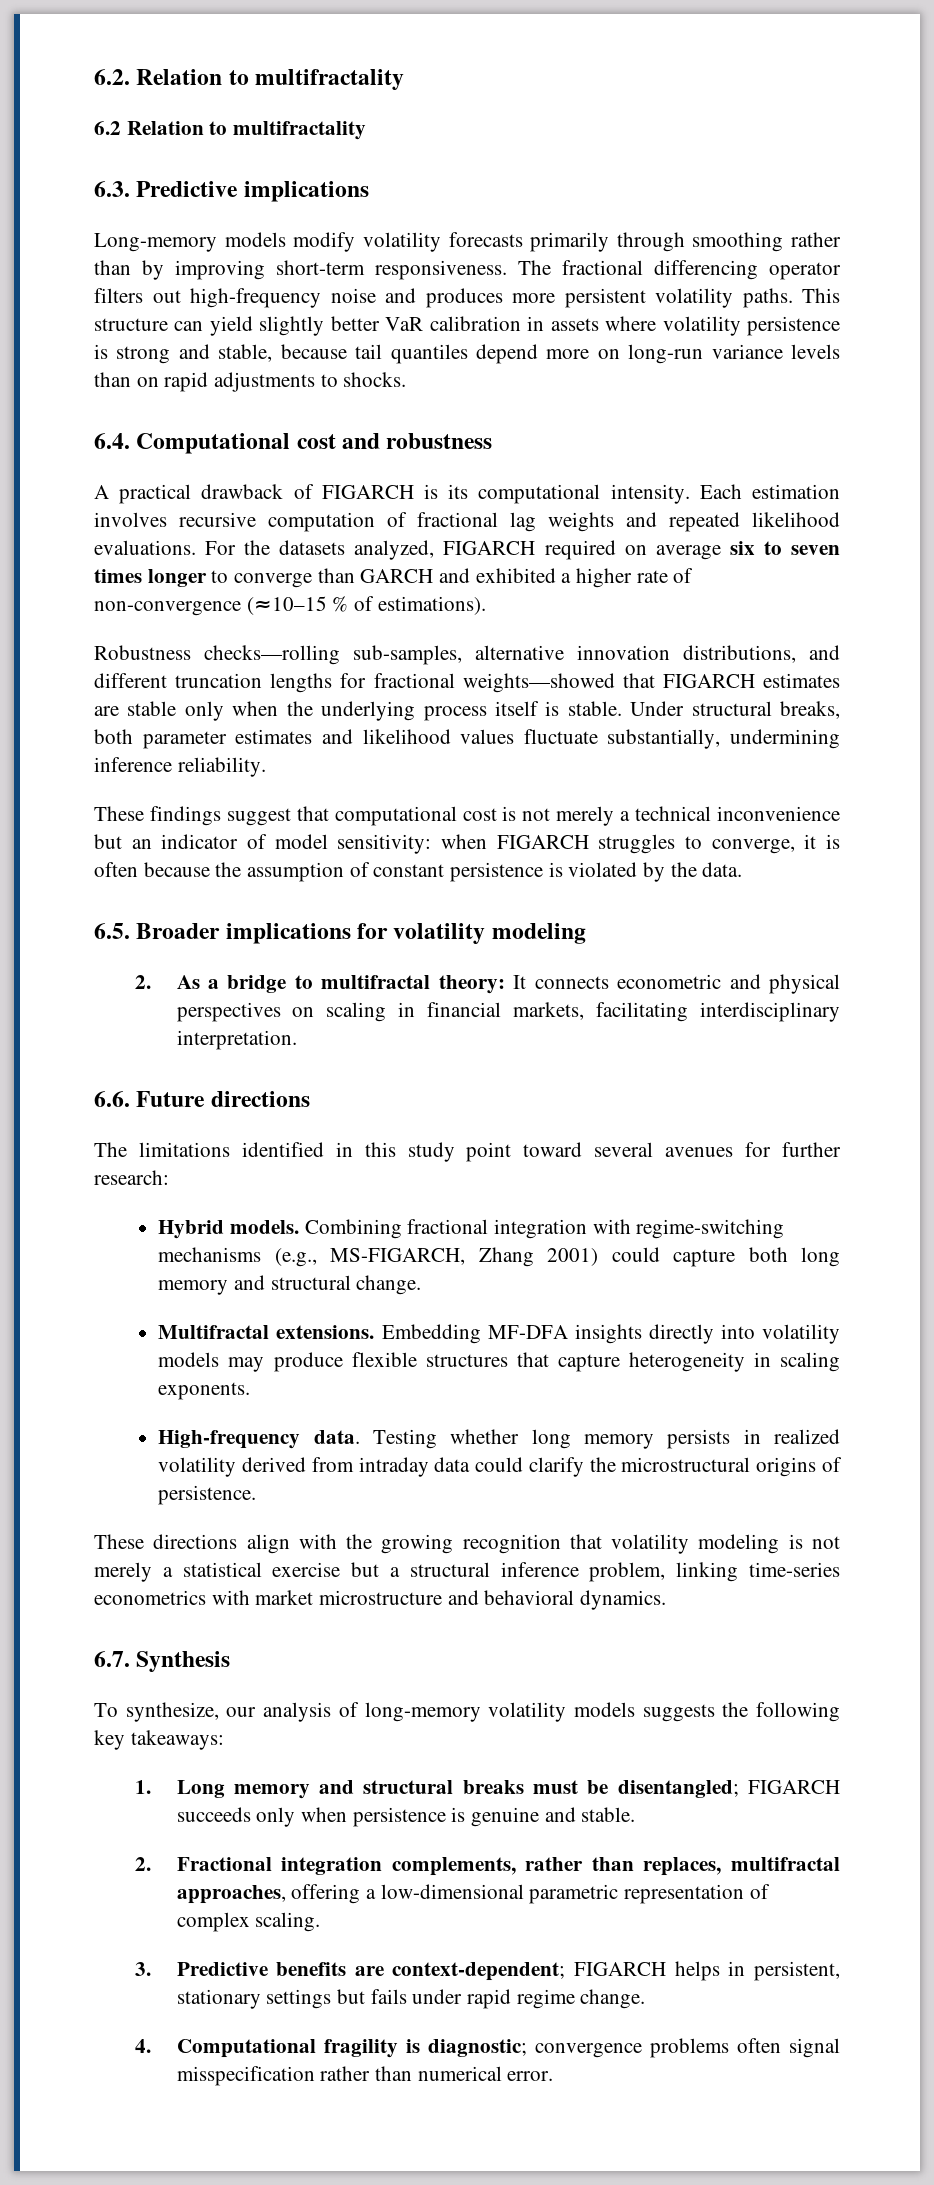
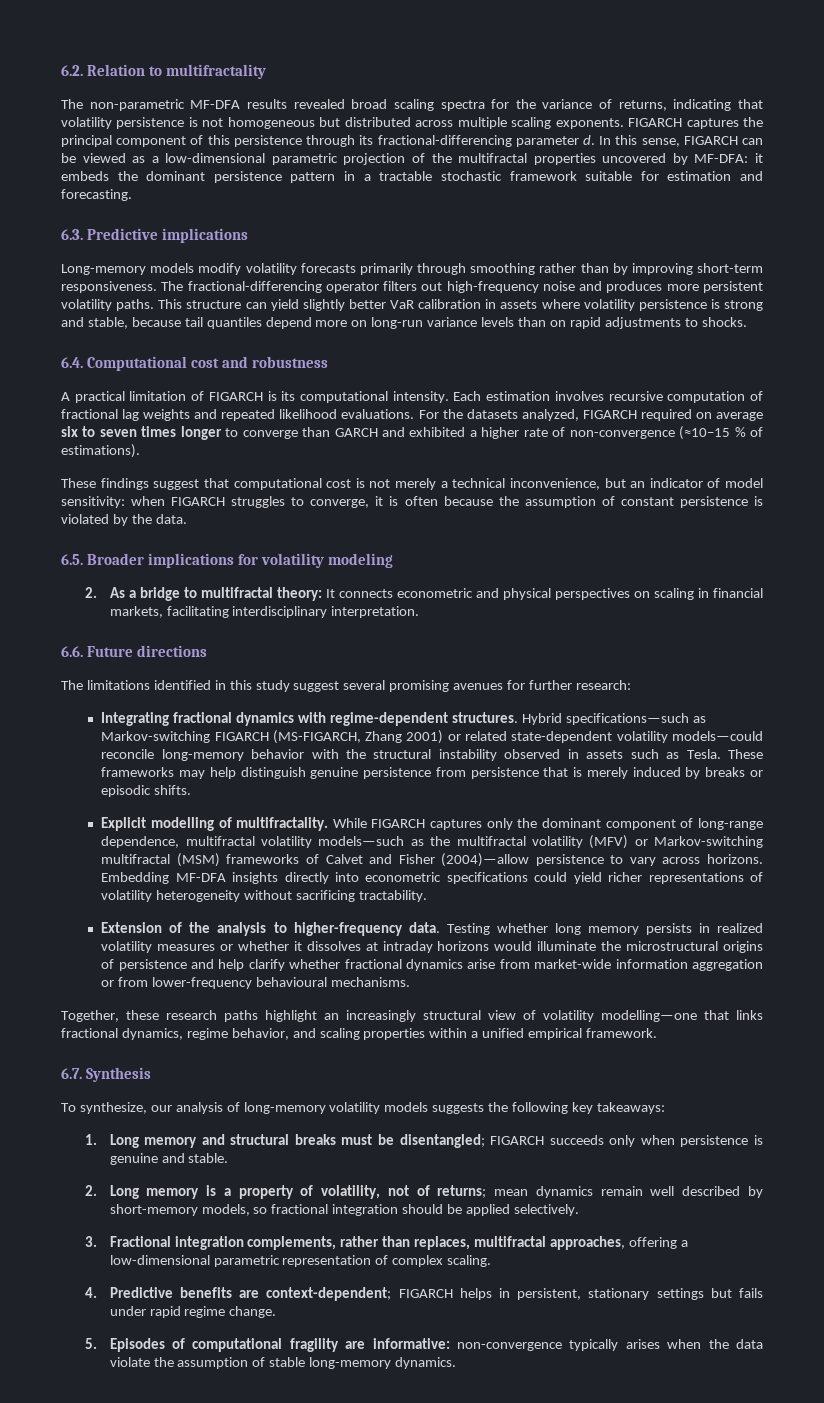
[94,121,367,140] 6.2 Relation to multifractality -> [61,99,763,111] [61,117,763,129] [61,135,763,147] [61,153,763,165] [61,171,764,183] [61,189,132,201] The non-parametric MF-DFA results revealed broad scaling spectra for the variance of returns, indicating that volatility persistence is not homogeneous but distributed across multiple scaling exponents. FIGARCH captures the principal component of this persistence through its fractional-differencing parameter d. In this sense, FIGARCH can be viewed as a low-dimensional parametric projection of the multifractal properties uncovered by MF-DFA: it embeds the dominant persistence pattern in a tractable stochastic framework suitable for estimation and forecasting.
[562,260,758,280] fractional differencing -> [187,281,322,293] fractional-differencing
[201,484,284,499] drawback -> [129,391,187,401] limitation
[94,645,840,665] [94,673,840,693] [94,701,840,721] [94,729,840,749] [94,757,266,777] // Robustness checks—rolling sub-samples, alternative innovation distributions, and different truncation lengths for fractional weights—showed that FIGARCH estimates are stable only when the underlying process itself is stable. Under structural breaks, both parameter estimates and likelihood values fluctuate substantially, undermining inference reliability. -> (140, 451) none
[717,806,840,821] inconvenience -> [509,478,600,490] inconvenience,
[466,1142,654,1162] point toward several -> [293,680,450,692] suggest several promising
[158,1219,785,1239] [158,1247,840,1267] [158,1275,422,1295] [158,1325,375,1339] Hybrid models. Combining fractional integration with regime-switching mechanisms (e.g., MS-FIGARCH, Zhang 2001) could capture both long memory and structural change. // Multifractal extensions. -> [101,712,706,726] [101,730,763,744] [101,749,763,761] [101,767,764,779] [101,785,192,797] [101,817,763,831] [101,835,764,849] [101,853,763,867] Integrating fractional dynamics with regime-dependent structures. Hybrid specifications—such as Markov-switching FIGARCH (MS-FIGARCH, Zhang 2001) or related state-dependent volatility models—could reconcile long-memory behavior with the structural instability observed in assets such as Tesla. These frameworks may help distinguish genuine persistence from persistence that is merely induced by breaks or episodic shifts. // Explicit modelling of multifractality. While FIGARCH captures only the dominant component of long-range dependence, multifractal volatility models—such as the multifractal volatility (MFV) or Markov-switching multifractal (MSM) frameworks of Calvet and Fisher (2004)—allow persistence to vary across horizons.
[761,1324,840,1344] [158,1352,840,1372] [158,1382,251,1400] [158,1430,301,1449] volatility models may produce flexible structures that capture heterogeneity in scaling exponents. // High-frequency -> [365,872,763,884] [101,890,427,902] [101,922,403,936] econometric specifications could yield richer representations of volatility heterogeneity without sacrificing tractability. // Extension of the analysis to higher-frequency
[242,1457,842,1477] [158,1485,257,1505] [94,1534,840,1554] [94,1562,840,1582] [94,1590,667,1610] derived from intraday data could clarify the microstructural origins of persistence. // These directions align with the growing recognition that volatility modeling is not merely a statistical exercise but a structural inference problem, linking time-series econometrics with market microstructure and behavioral dynamics. -> [157,941,764,953] [101,959,763,971] [101,977,410,989] [61,1010,763,1022] [61,1028,658,1040] measures or whether it dissolves at intraday horizons would illuminate the microstructural origins of persistence and help clarify whether fractional dynamics arise from market-wide information aggregation or from lower-frequency behavioural mechanisms. // Together, these research paths highlight an increasingly structural view of volatility modelling—one that links fractional dynamics, regime behavior, and scaling properties within a unified empirical framework.
(152, 1864) none -> [109,1185,764,1199] [109,1204,579,1216] [85,1236,98,1247] Long memory is a property of volatility, not of returns; mean dynamics remain well described by short-memory models, so fractional integration should be applied selectively. // 3.
[135,1962,152,1976] 3. -> [85,1287,98,1298] 4.
[135,2038,840,2058] [176,2066,554,2086] 4. Computational fragility is diagnostic; convergence problems often signal misspecification rather than numerical error. -> [85,1338,763,1352] [109,1357,457,1369] 5. Episodes of computational fragility are informative: non-convergence typically arises when the data violate the assumption of stable long-memory dynamics.

